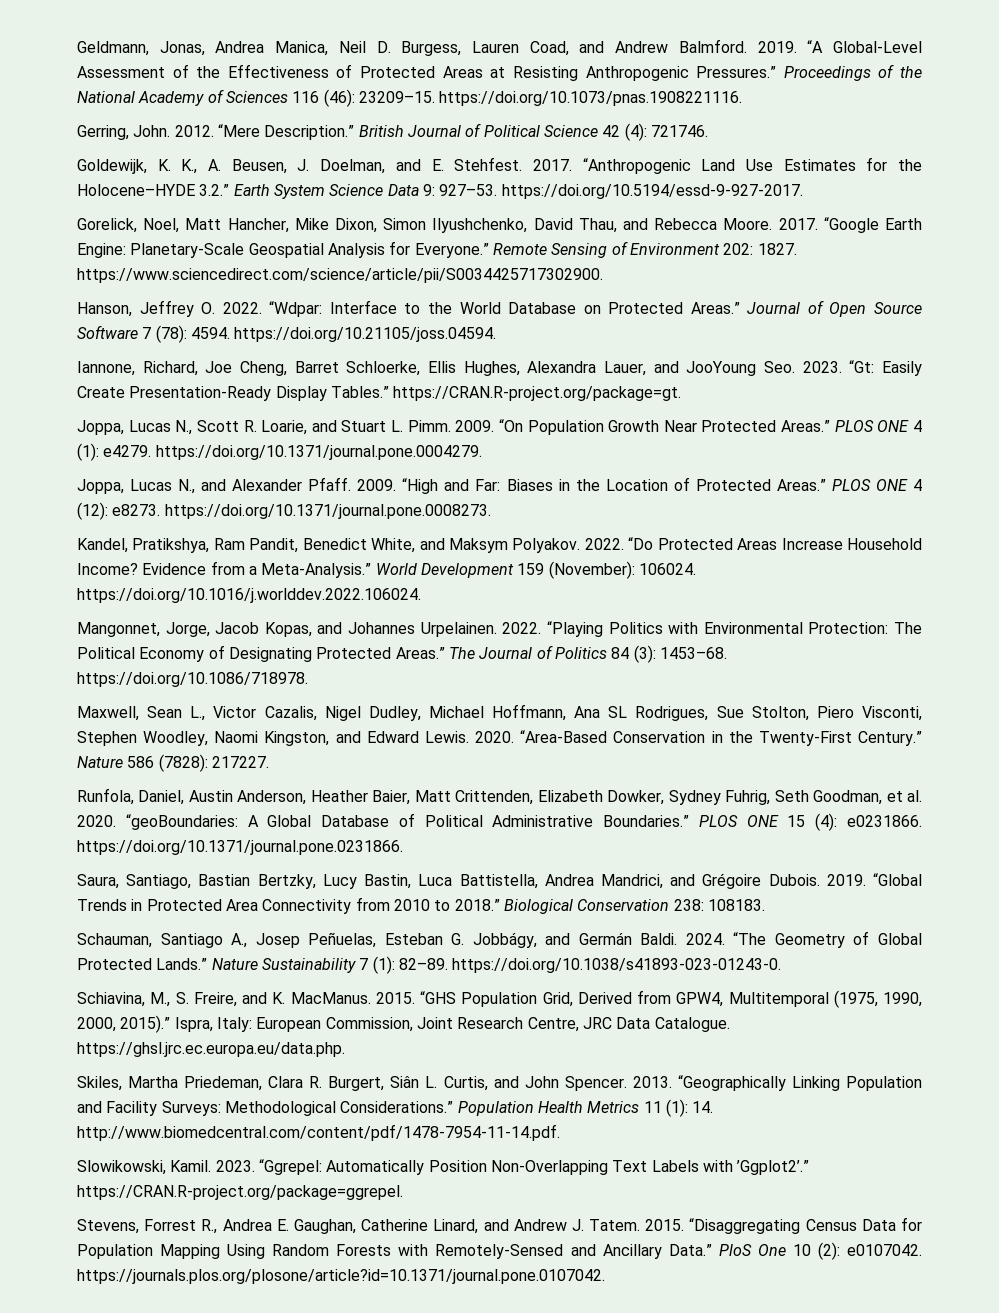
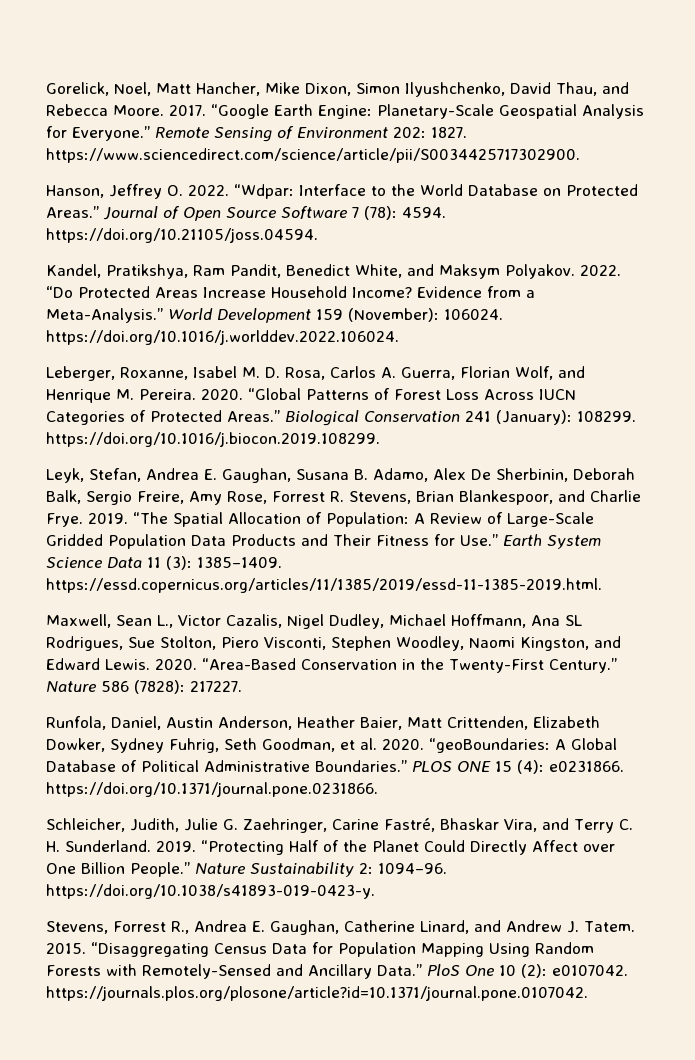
[77,39,922,56] [77,64,923,81] [77,89,743,107] [77,123,708,141] [77,157,922,174] [77,184,803,199] Geldmann, Jonas, Andrea Manica, Neil D. Burgess, Lauren Coad, and Andrew Balmford. 2019. “A Global-Level Assessment of the Effectiveness of Protected Areas at Resisting Anthropogenic Pressures.” Proceedings of the National Academy of Sciences 116 (46): 23209–15. https://doi.org/10.1073/pnas.1908221116. // Gerring, John. 2012. “Mere Description.” British Journal of Political Science 42 (4): 721746. // Goldewijk, K. K., A. Beusen, J. Doelman, and E. Stehfest. 2017. “Anthropogenic Land Use Estimates for the Holocene–HYDE 3.2.” Earth System Science Data 9: 927–53. https://doi.org/10.5194/essd-9-927-2017. // -> (46, 89) none
[77,360,922,376] [77,386,682,401] [77,419,923,435] [77,443,482,461] [77,477,923,494] [77,502,491,520] // Iannone, Richard, Joe Cheng, Barret Schloerke, Ellis Hughes, Alexandra Lauer, and JooYoung Seo. 2023. “Gt: Easily Create Presentation-Ready Display Tables.” https://CRAN.R-project.org/package=gt. // Joppa, Lucas N., Scott R. Loarie, and Stuart L. Pimm. 2009. “On Population Growth Near Protected Areas.” PLOS ONE 4 (1): e4279. https://doi.org/10.1371/journal.pone.0004279. // Joppa, Lucas N., and Alexander Pfaff. 2009. “High and Far: Biases in the Location of Protected Areas.” PLOS ONE 4 (12): e8273. https://doi.org/10.1371/journal.pone.0008273. -> (318, 235) none
[77,621,923,637] [77,645,727,663] [77,672,308,687] Mangonnet, Jorge, Jacob Kopas, and Johannes Urpelainen. 2022. “Playing Politics with Environmental Protection: The Political Economy of Designating Protected Areas.” The Journal of Politics 84 (3): 1453–68. https://doi.org/10.1086/718978. -> [46,366,585,381] [46,388,576,403] [46,410,636,426] [46,432,380,447] [46,468,635,483] [46,490,641,505] [46,512,594,527] [46,534,601,549] [46,556,282,570] [46,578,602,593] Leberger, Roxanne, Isabel M. D. Rosa, Carlos A. Guerra, Florian Wolf, and Henrique M. Pereira. 2020. “Global Patterns of Forest Loss Across IUCN Categories of Protected Areas.” Biological Conservation 241 (January): 108299. https://doi.org/10.1016/j.biocon.2019.108299. // Leyk, Stefan, Andrea E. Gaughan, Susana B. Adamo, Alex De Sherbinin, Deborah Balk, Sergio Freire, Amy Rose, Forrest R. Stevens, Brian Blankespoor, and Charlie Frye. 2019. “The Spatial Allocation of Population: A Review of Large-Scale Gridded Population Data Products and Their Fitness for Use.” Earth System Science Data 11 (3): 1385–1409. https://essd.copernicus.org/articles/11/1385/2019/essd-11-1385-2019.html.
[77,873,922,889] [77,897,765,914] [77,931,922,948] [77,956,782,974] [77,990,922,1008] [77,1015,730,1033] [77,1042,345,1057] [77,1075,923,1091] [77,1099,714,1117] [77,1124,560,1141] [77,1159,810,1175] [77,1185,403,1200] Saura, Santiago, Bastian Bertzky, Lucy Bastin, Luca Battistella, Andrea Mandrici, and Grégoire Dubois. 2019. “Global Trends in Protected Area Connectivity from 2010 to 2018.” Biological Conservation 238: 108183. // Schauman, Santiago A., Josep Peñuelas, Esteban G. Jobbágy, and Germán Baldi. 2024. “The Geometry of Global Protected Lands.” Nature Sustainability 7 (1): 82–89. https://doi.org/10.1038/s41893-023-01243-0. // Schiavina, M., S. Freire, and K. MacManus. 2015. “GHS Population Grid, Derived from GPW4, Multitemporal (1975, 1990, 2000, 2015).” Ispra, Italy: European Commission, Joint Research Centre, JRC Data Catalogue. https://ghsl.jrc.ec.europa.eu/data.php. // Skiles, Martha Priedeman, Clara R. Burgert, Siân L. Curtis, and John Spencer. 2013. “Geographically Linking Population and Facility Surveys: Methodological Considerations.” Population Health Metrics 11 (1): 14. http://www.biomedcentral.com/content/pdf/1478-7954-11-14.pdf. // Slowikowski, Kamil. 2023. “Ggrepel: Automatically Position Non-Overlapping Text Labels with ’Ggplot2’.” https://CRAN.R-project.org/package=ggrepel. -> [46,818,633,833] [46,840,615,855] [46,862,447,877] [46,884,375,899] Schleicher, Judith, Julie G. Zaehringer, Carine Fastré, Bhaskar Vira, and Terry C. H. Sunderland. 2019. “Protecting Half of the Planet Could Directly Affect over One Billion People.” Nature Sustainability 2: 1094–96. https://doi.org/10.1038/s41893-019-0423-y.

